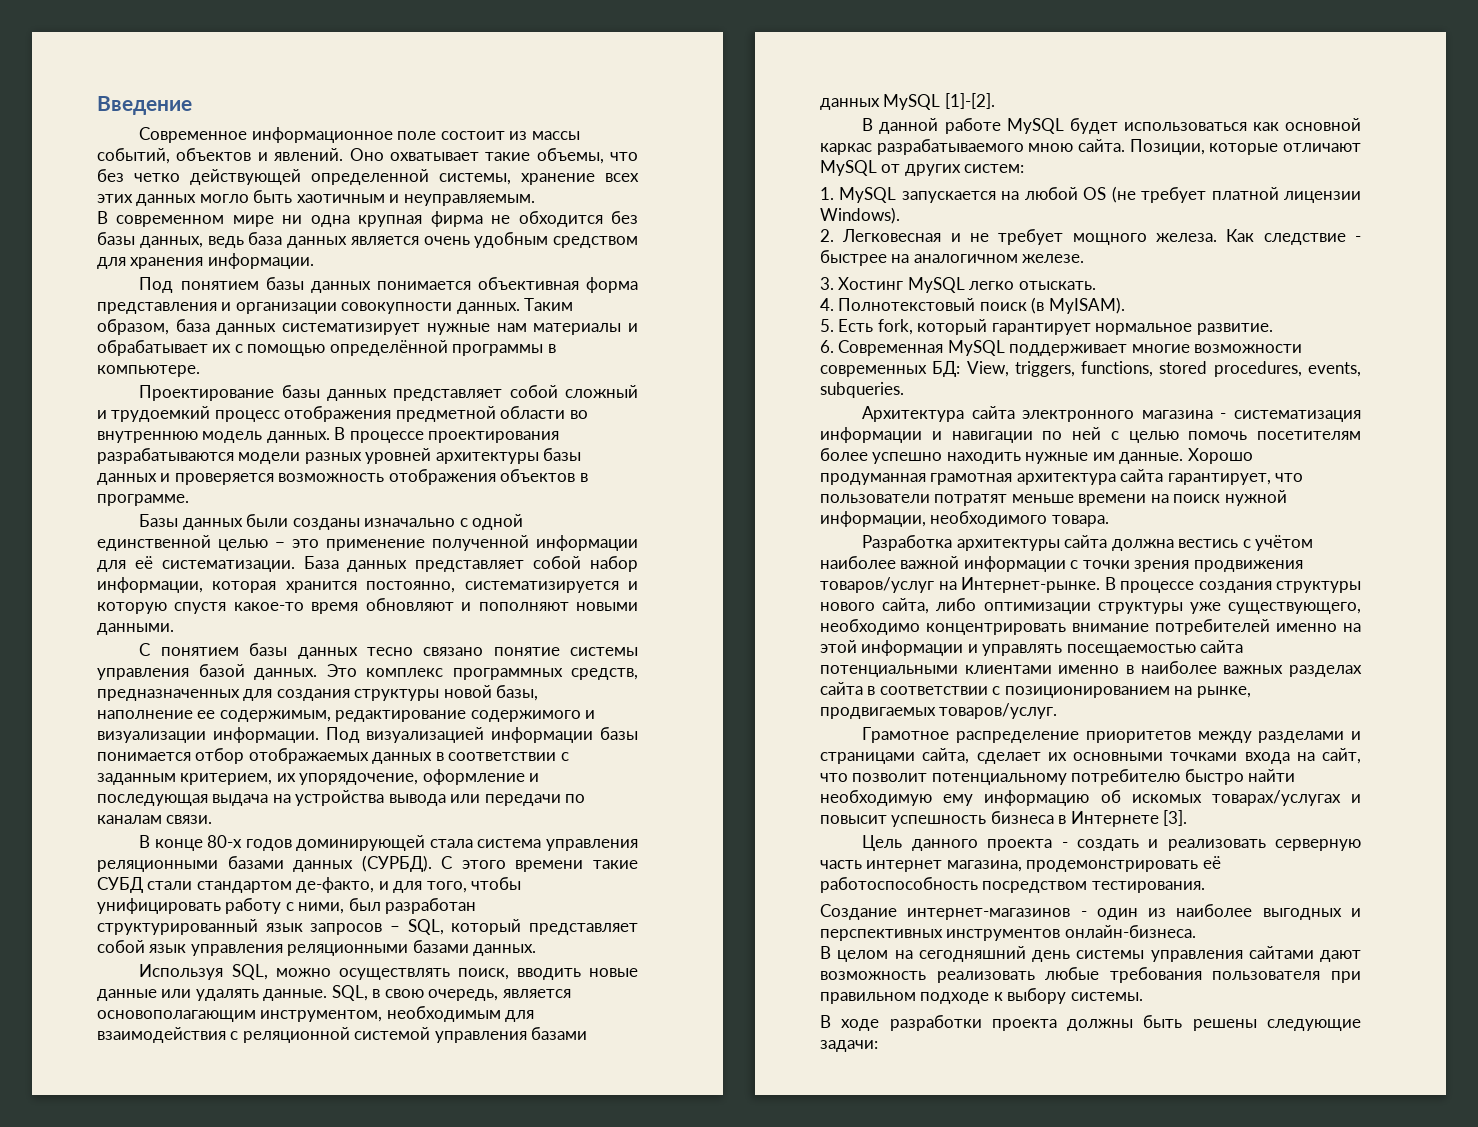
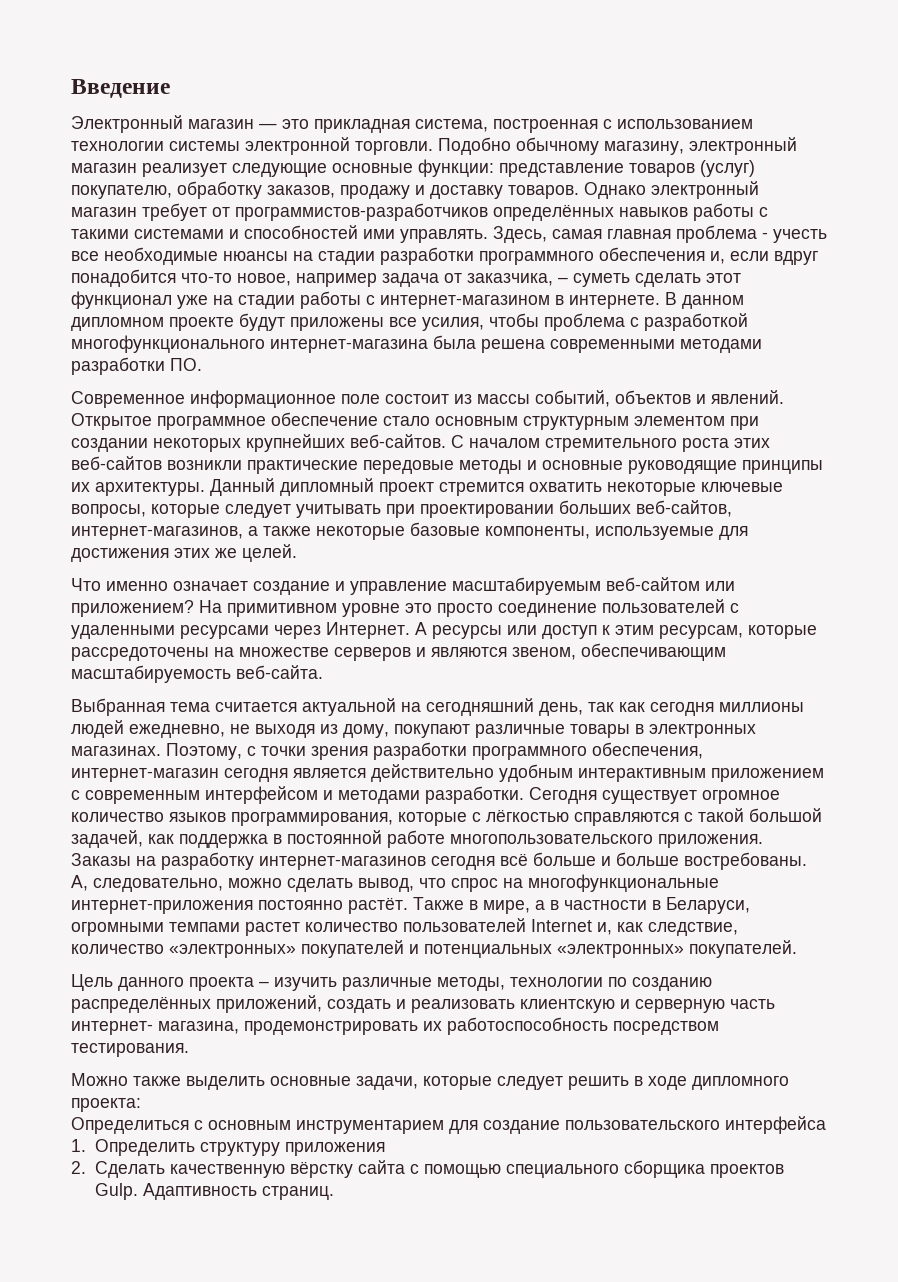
(192, 105) none -> [71,115,753,133] [71,137,797,155] [71,159,755,177] [71,181,759,199] [71,203,768,221] [71,225,827,243] [71,247,818,265] [71,269,741,287] [71,291,744,309] [71,313,748,331] [71,335,762,353] [71,357,202,375] // Электронный магазин — это прикладная система, построенная с использованием технологии системы электронной торговли. Подобно обычному магазину, электронный магазин реализует следующие основные функции: представление товаров (услуг) покупателю, обработку заказов, продажу и доставку товаров. Однако электронный магазин требует от программистов-разработчиков определённых навыков работы с такими системами и способностей ими управлять. Здесь, самая главная проблема - учесть все необходимые нюансы на стадии разработки программного обеспечения и, если вдруг понадобится что-то новое, например задача от заказчика, – суметь сделать этот функционал уже на стадии работы с интернет-магазином в интернете. В данном дипломном проекте будут приложены все усилия, чтобы проблема с разработкой многофункционального интернет-магазина была решена современными методами разработки ПО.
[349,148,638,164] [97,169,639,185] [97,190,535,206] [97,211,639,227] [97,232,638,248] [97,253,314,269] [139,277,638,293] [97,298,574,314] [97,319,638,335] [97,340,556,356] [97,365,200,377] [139,385,638,401] [97,406,588,422] [97,427,560,443] [97,448,582,464] [97,469,588,485] [97,494,189,506] [139,514,524,530] [97,535,638,551] [97,556,638,572] [97,577,638,593] [97,598,639,614] [97,623,174,635] [139,643,638,659] [97,664,638,680] [97,685,539,701] [97,710,596,722] [97,727,638,743] [97,748,569,764] [97,769,540,785] [97,790,586,806] [97,815,213,824] [139,835,638,851] [97,855,638,872] [97,877,522,893] [97,898,477,914] [97,919,638,935] [97,940,537,956] [139,964,638,980] [97,985,571,1001] [97,1006,535,1022] [97,1027,588,1043] [820,93,995,110] [862,118,1361,134] [820,139,1361,155] [820,160,1025,176] [820,186,1361,203] [820,207,900,224] [820,229,1361,245] [820,250,1085,266] [820,277,1096,293] [820,297,1125,314] [820,319,1273,335] [820,340,1303,356] [820,361,1361,377] [820,382,904,398] [862,406,1361,422] [820,427,1361,443] [820,448,1253,464] [820,469,1304,485] [820,490,1287,506] [820,511,1109,527] [862,535,1314,551] [820,556,1303,572] [820,577,1361,593] [820,598,1361,614] [820,619,1361,635] [820,640,1244,656] [820,661,1362,677] [820,682,1251,698] [820,703,1058,719] [862,727,1361,743] [820,748,1361,764] [820,769,1296,785] [820,790,1361,806] [820,810,1188,827] [862,835,1068,851] Оно охватывает такие объемы, что без четко действующей определенной системы, хранение всех этих данных могло быть хаотичным и неуправляемым. // В современном мире ни одна крупная фирма не обходится без базы данных, ведь база данных является очень удобным средством для хранения информации. // Под понятием базы данных понимается объективная форма представления и организации совокупности данных. Таким образом, база данных систематизирует нужные нам материалы и обрабатывает их с помощью определённой программы в компьютере. // Проектирование базы данных представляет собой сложный и трудоемкий процесс отображения предметной области во внутреннюю модель данных. В процессе проектирования разрабатываются модели разных уровней архитектуры базы данных и проверяется возможность отображения объектов в программе. // Базы данных были созданы изначально с одной единственной целью − это применение полученной информации для её систематизации. База данных представляет собой набор информации, которая хранится постоянно, систематизируется и которую спустя какое-то время обновляют и пополняют новыми данными. // С понятием базы данных тесно связано понятие системы управления базой данных. Это комплекс программных средств, предназначенных для создания структуры новой базы, наполнение ее содержимым, редактирование содержимого и визуализации информации. Под визуализацией информации базы понимается отбор отображаемых данных в соответствии с заданным критерием, их упорядочение, оформление и последующая выдача на устройства вывода или передачи по каналам связи. // В конце 80-х годов доминирующей стала система управления реляционными базами данных (СУРБД). С этого времени такие СУБД стали стандартом де-факто, и для того, чтобы унифицировать работу с ними, был разработан структурированный язык запросов – SQL, который представляет собой язык управления реляционными базами данных. // Используя SQL, можно осуществлять поиск, вводить новые данные или удалять данные. SQL, в свою очередь, является основополагающим инструментом, необходимым для взаимодействия с реляционной системой управления базами данных MySQL [1]-[2]. // В данной работе MySQL будет использоваться как основной каркас разрабатываемого мною сайта. Позиции, которые отличают MySQL от других систем: // 1. MySQL запускается на любой OS (не требует платной лицензии Windows). // 2. Легковесная и не требует мощного железа. Как следствие - быстрее на аналогичном железе. // 3. Хостинг MySQL легко отыскать. // 4. Полнотекстовый поиск (в MyISAM). // 5. Есть fork, который гарантирует нормальное развитие. // 6. Современная MySQL поддерживает многие возможности современных БД: View, triggers, functions, stored procedures, events, subqueries. // Архитектура сайта электронного магазина - систематизация информации и навигации по ней с целью помочь посетителям более успешно находить нужные им данные. Хорошо продуманная грамотная архитектура сайта гарантирует, что пользователи потратят меньше времени на поиск нужной информации, необходимого товара. // Разработка архитектуры сайта должна вестись с учётом наиболее важной информации с точки зрения продвижения товаров/услуг на Интернет-рынке. В процессе создания структуры нового сайта, либо оптимизации структуры уже существующего, необходимо концентрировать внимание потребителей именно на этой информации и управлять посещаемостью сайта потенциальными клиентами именно в наиболее важных разделах сайта в соответствии с позиционированием на рынке, продвигаемых товаров/услуг. // Грамотное распределение приоритетов между разделами и страницами сайта, сделает их основными точками входа на сайт, что позволит потенциальному потребителю быстро найти необходимую ему информацию об искомых товарах/услугах и повысит успешность бизнеса в Интернете [3]. // Цель данного проекта - -> [71,412,759,430] [71,434,770,452] [71,456,823,474] [71,478,783,496] [71,500,732,518] [71,522,748,540] [71,544,297,562] [71,577,735,595] [71,599,739,617] [71,622,817,639] [71,643,726,661] [71,665,323,683] [71,698,804,716] [71,720,756,738] [71,742,703,760] [71,764,824,782] [71,786,780,804] [71,808,822,826] [71,830,763,848] [71,852,807,870] [71,874,719,892] [71,897,750,914] [71,918,738,936] [71,940,797,958] [71,974,712,991] [71,995,322,1013] Открытое программное обеспечение стало основным структурным элементом при создании некоторых крупнейших веб-сайтов. С началом стремительного роста этих веб-сайтов возникли практические передовые методы и основные руководящие принципы их архитектуры. Данный дипломный проект стремится охватить некоторые ключевые вопросы, которые следует учитывать при проектировании больших веб-сайтов, интернет-магазинов, а также некоторые базовые компоненты, используемые для достижения этих же целей. // Что именно означает создание и управление масштабируемым веб-сайтом или приложением? На примитивном уровне это просто соединение пользователей с удаленными ресурсами через Интернет. А ресурсы или доступ к этим ресурсам, которые рассредоточены на множестве серверов и являются звеном, обеспечивающим масштабируемость веб-сайта. // Выбранная тема считается актуальной на сегодняшний день, так как сегодня миллионы людей ежедневно, не выходя из дому, покупают различные товары в электронных магазинах. Поэтому, с точки зрения разработки программного обеспечения, интернет-магазин сегодня является действительно удобным интерактивным приложением с современным интерфейсом и методами разработки. Сегодня существует огромное количество языков программирования, которые с лёгкостью справляются с такой большой задачей, как поддержка в постоянной работе многопользовательского приложения. Заказы на разработку интернет-магазинов сегодня всё больше и больше востребованы. А, следовательно, можно сделать вывод, что спрос на многофункциональные интернет-приложения постоянно растёт. Также в мире, а в частности в Беларуси, огромными темпами растет количество пользователей Internet и, как следствие, количество «электронных» покупателей и потенциальных «электронных» покупателей. // Цель данного проекта – изучить различные методы, технологии по созданию распределённых приложений,
(1266, 845) none -> [520,999,630,1013] клиентскую и
[866,860,943,872] интернет -> [71,1021,153,1035] интернет-
[1202,856,1221,869] её -> [423,1021,442,1031] их
[820,904,1361,920] [820,925,1196,941] [820,946,1361,962] [820,967,1361,983] [820,988,1143,1004] [820,1015,1361,1031] [820,1040,878,1052] Создание интернет-магазинов - один из наиболее выгодных и перспективных инструментов онлайн-бизнеса. // В целом на сегодняшний день системы управления сайтами дают возможность реализовать любые требования пользователя при правильном подходе к выбору системы. // В ходе разработки проекта должны быть решены следующие задачи: -> [71,1073,789,1090] [71,1098,141,1112] [71,1116,826,1134] [71,1139,385,1156] [71,1160,784,1178] [94,1183,334,1200] Можно также выделить основные задачи, которые следует решить в ходе дипломного проекта: // Определиться с основным инструментарием для создание пользовательского интерфейса // 1. Определить структуру приложения // 2. Сделать качественную вёрстку сайта с помощью специального сборщика проектов Gulp. Адаптивность страниц.

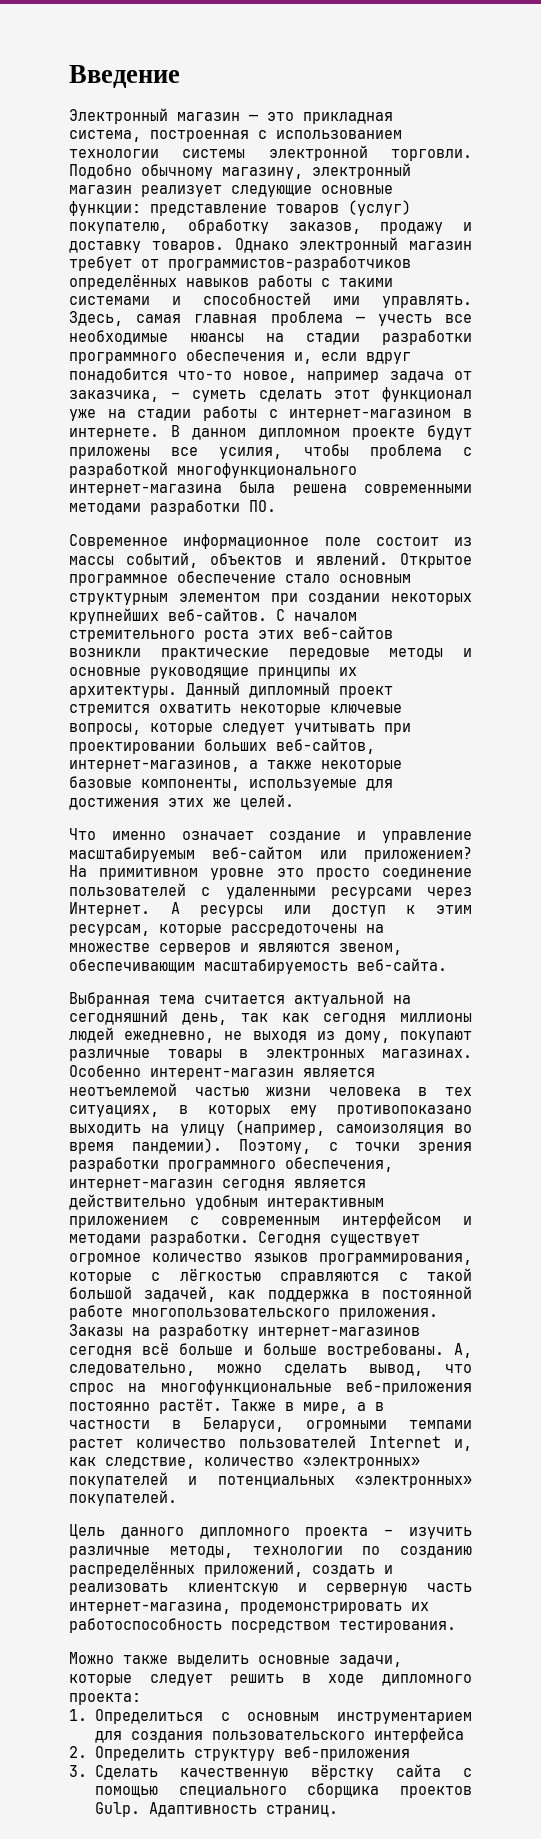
[762,232,768,239] - -> [355,316,365,323] —
(161, 751) none -> [69,1065,375,1080] [69,1083,473,1096] [69,1105,472,1117] [69,1120,472,1136] [69,1138,222,1154] Особенно интерент-магазин является неотъемлемой частью жизни человека в тех ситуациях, в которых ему противопоказано выходить на улицу (например, самоизоляция во время пандемии).
[71,900,253,914] интернет-приложения -> [345,1380,472,1395] веб-приложения
(184, 984) none -> [199,1527,290,1539] дипломного
[71,1021,239,1035] интернет- магазина, -> [69,1602,231,1614] интернет-магазина,
(141, 1105) none -> [69,1709,87,1721] 1.
[483,1120,560,1134] создание -> [131,1731,204,1743] создания
[71,1139,86,1152] 1. -> [69,1746,87,1758] 2.
[284,1142,385,1156] [71,1161,86,1174] приложения // 2. -> [284,1746,411,1761] [69,1765,87,1777] веб-приложения // 3.

